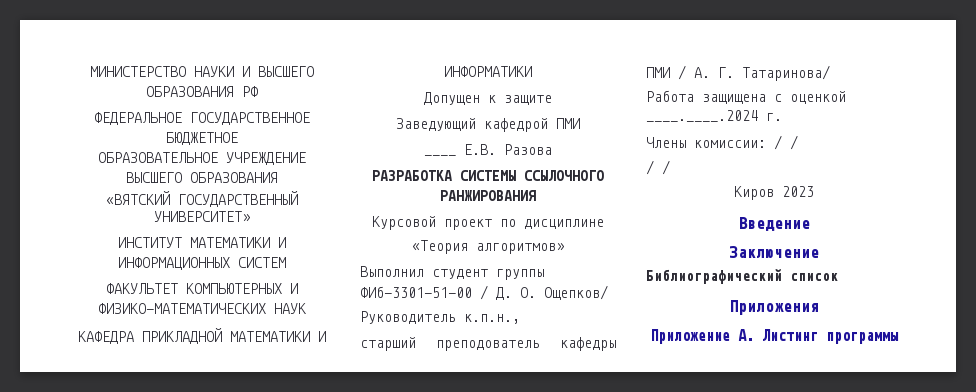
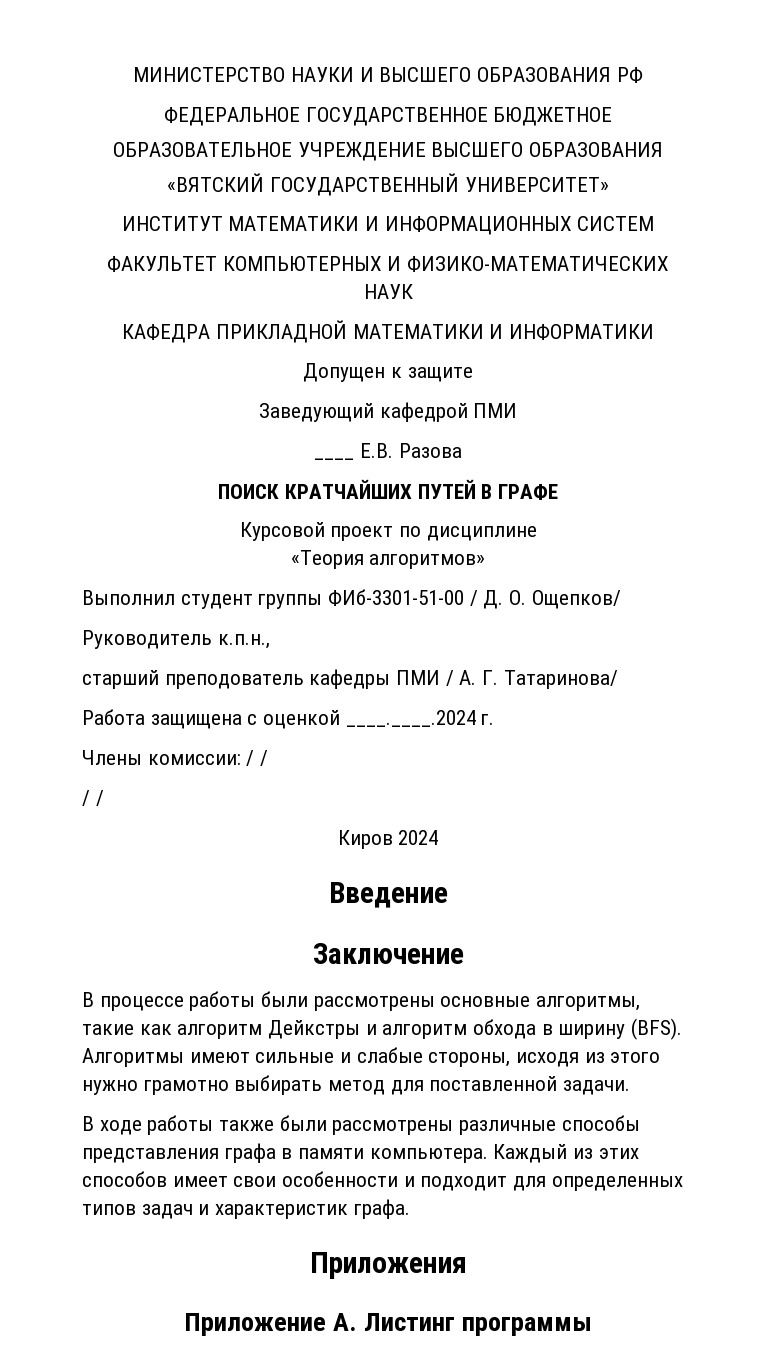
[372,170,604,181] [440,190,536,201] РАЗРАБОТКА СИСТЕМЫ ССЫЛОЧНОГО РАНЖИРОВАНИЯ -> [218,479,558,500] ПОИСК КРАТЧАЙШИХ ПУТЕЙ В ГРАФЕ
[782,186,814,197] 2023 -> [398,830,439,845] 2024
[646,269,838,284] Библиографический список -> [82,991,641,1011] [82,1018,683,1040] [82,1047,661,1067] [82,1075,631,1095] [82,1115,640,1135] [82,1143,639,1163] [82,1171,683,1191] [82,1199,410,1219] В процессе работы были рассмотрены основные алгоритмы, такие как алгоритм Дейкстры и алгоритм обхода в ширину (BFS). Алгоритмы имеют сильные и слабые стороны, исходя из этого нужно грамотно выбирать метод для поставленной задачи. // В ходе работы также были рассмотрены различные способы представления графа в памяти компьютера. Каждый из этих способов имеет свои особенности и подходит для определенных типов задач и характеристик графа.

